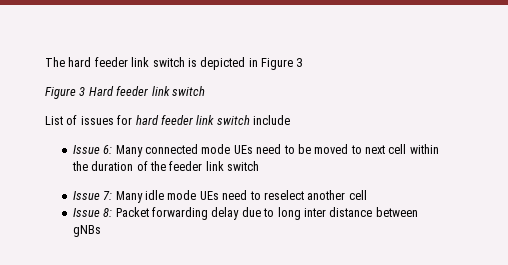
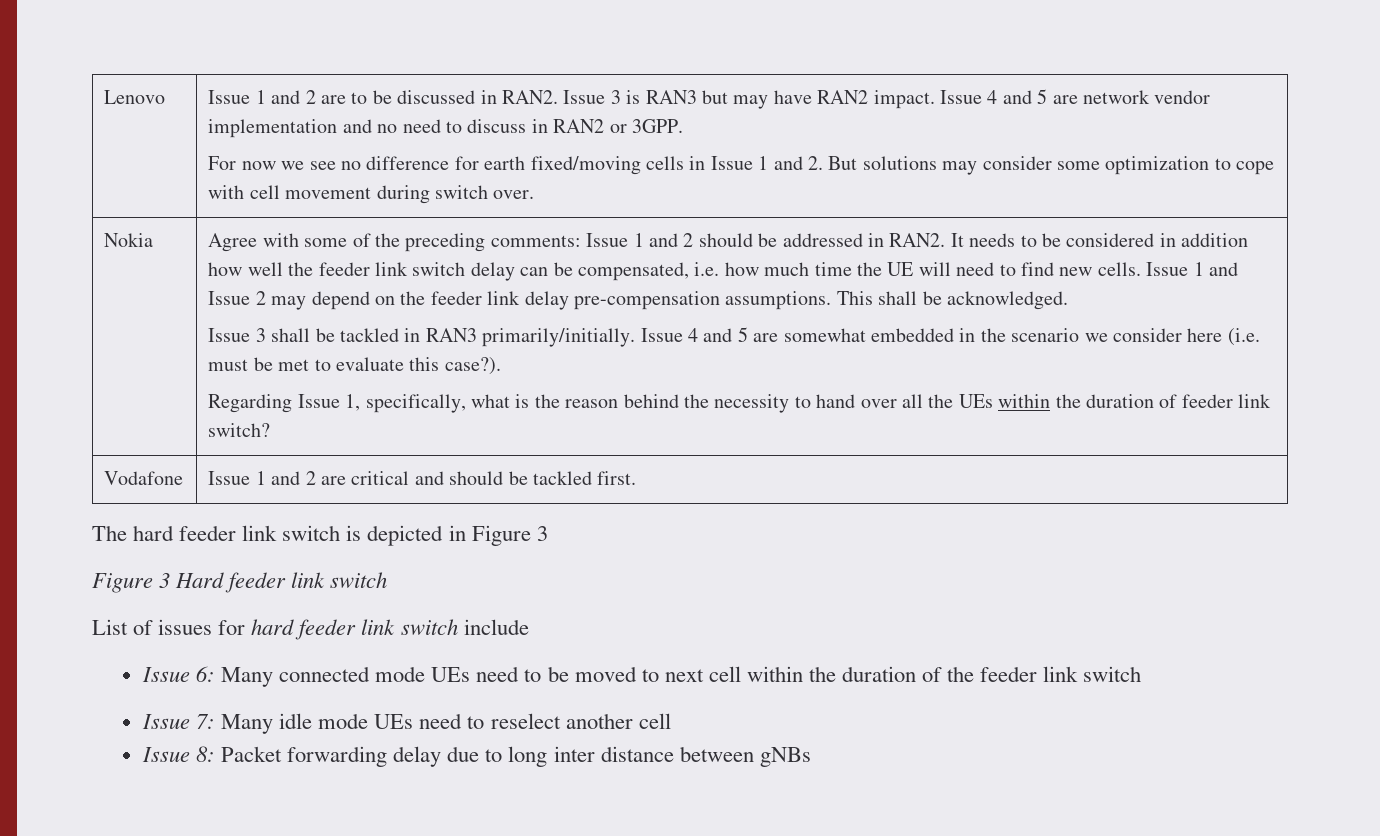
(45, 62) none -> [104,90,166,104] [208,89,1211,109] [208,119,683,138] [208,156,1275,175] [208,185,535,204] [104,233,154,247] [208,233,1249,252] [208,262,1238,281] [208,291,1068,310] [208,327,1260,347] [208,357,501,375] [208,394,1272,413] [208,423,271,437] [104,471,184,485] [208,471,637,485] Lenovo | Issue 1 and 2 are to be discussed in RAN2. Issue 3 is RAN3 but may have RAN2 impact. Issue 4 and 5 are network vendor implementation and no need to discuss in RAN2 or 3GPP. // For now we see no difference for earth fixed/moving cells in Issue 1 and 2. But solutions may consider some optimization to cope with cell movement during switch over. // Nokia | Agree with some of the preceding comments: Issue 1 and 2 should be addressed in RAN2. It needs to be considered in addition how well the feeder link switch delay can be compensated, i.e. how much time the UE will need to find new cells. Issue 1 and Issue 2 may depend on the feeder link delay pre-compensation assumptions. This shall be acknowledged. // Issue 3 shall be tackled in RAN3 primarily/initially. Issue 4 and 5 are somewhat embedded in the scenario we consider here (i.e. must be met to evaluate this case?). // Regarding Issue 1, specifically, what is the reason behind the necessity to hand over all the UEs within the duration of feeder link switch? // Vodafone | Issue 1 and 2 are critical and should be tackled first. //

